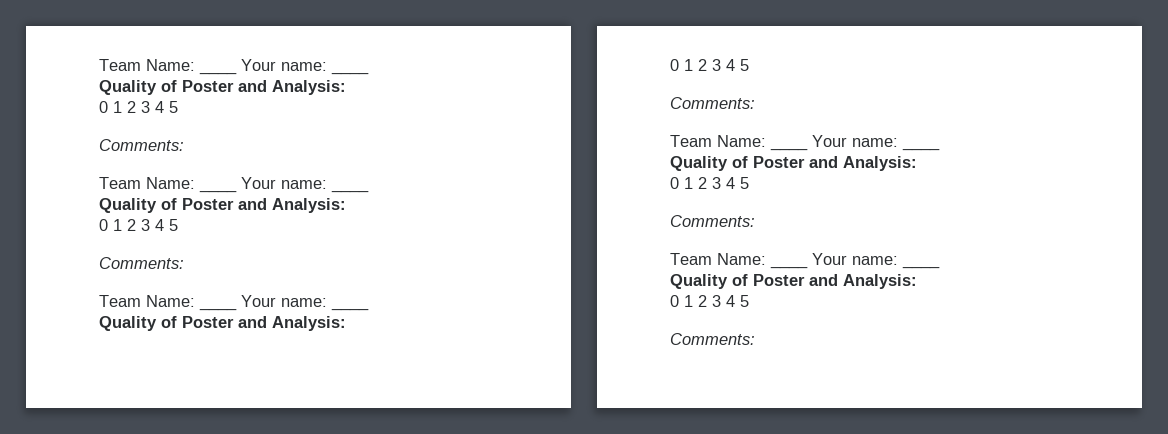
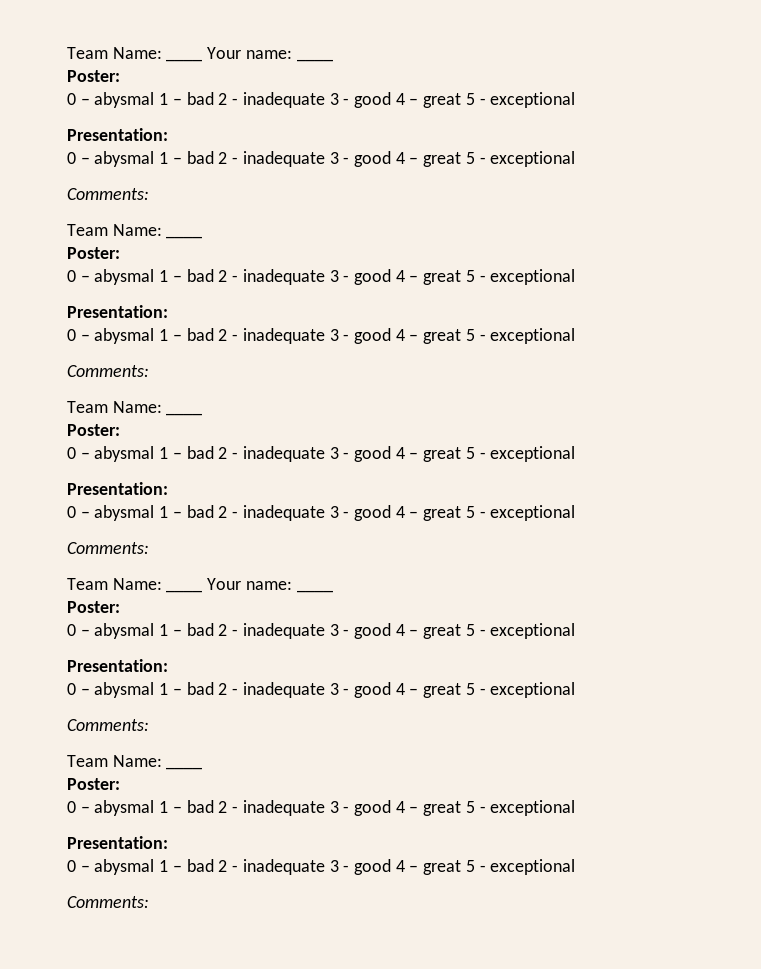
[99,59,195,71] [199,71,237,75] [241,59,327,71] [331,71,369,75] [99,80,346,95] [99,101,178,113] [99,139,184,151] [99,177,195,189] [199,189,237,193] [241,177,327,189] [331,189,369,193] [99,198,346,213] [99,219,178,231] [99,257,184,269] [99,295,195,307] [199,307,237,311] [241,295,327,307] [331,307,369,311] [99,316,346,331] [670,59,749,71] [670,97,755,109] [670,135,766,147] [770,147,808,151] [812,135,898,147] [902,147,940,151] [670,156,917,171] [670,177,749,189] [670,215,755,227] [670,253,766,265] [770,265,808,269] [812,253,898,265] [902,265,940,269] [670,274,917,289] [670,295,749,307] Team Name: ____ Your name: ____ // Quality of Poster and Analysis: // 0 1 2 3 4 5 // Comments: // Team Name: ____ Your name: ____ // Quality of Poster and Analysis: // 0 1 2 3 4 5 // Comments: // Team Name: ____ Your name: ____ // Quality of Poster and Analysis: // 0 1 2 3 4 5 // Comments: // Team Name: ____ Your name: ____ // Quality of Poster and Analysis: // 0 1 2 3 4 5 // Comments: // Team Name: ____ Your name: ____ // Quality of Poster and Analysis: // 0 1 2 3 4 5 -> [67,47,162,59] [166,59,203,62] [207,47,292,59] [296,59,333,62] [67,70,120,82] [67,92,576,108] [67,128,168,141] [67,151,576,167] [67,188,149,200] [67,224,162,236] [166,236,203,239] [67,247,120,259] [67,269,576,285] [67,305,168,318] [67,328,576,344] [67,365,149,377] [67,401,162,413] [166,413,203,416] [67,424,120,436] [67,446,576,462] [67,482,168,495] [67,505,576,521] [67,542,149,554] [67,578,162,590] [166,590,203,593] [207,578,292,590] [296,590,333,593] [67,601,120,613] [67,623,576,639] [67,659,168,672] [67,682,576,698] [67,719,149,731] [67,755,162,767] [166,767,203,770] [67,778,120,790] [67,800,576,816] [67,836,168,849] [67,859,576,875] Team Name: ____ Your name: ____ // Poster: // 0 – abysmal 1 – bad 2 - inadequate 3 - good 4 – great 5 - exceptional // Presentation: // 0 – abysmal 1 – bad 2 - inadequate 3 - good 4 – great 5 - exceptional // Comments: // Team Name: ____ // Poster: // 0 – abysmal 1 – bad 2 - inadequate 3 - good 4 – great 5 - exceptional // Presentation: // 0 – abysmal 1 – bad 2 - inadequate 3 - good 4 – great 5 - exceptional // Comments: // Team Name: ____ // Poster: // 0 – abysmal 1 – bad 2 - inadequate 3 - good 4 – great 5 - exceptional // Presentation: // 0 – abysmal 1 – bad 2 - inadequate 3 - good 4 – great 5 - exceptional // Comments: // Team Name: ____ Your name: ____ // Poster: // 0 – abysmal 1 – bad 2 - inadequate 3 - good 4 – great 5 - exceptional // Presentation: // 0 – abysmal 1 – bad 2 - inadequate 3 - good 4 – great 5 - exceptional // Comments: // Team Name: ____ // Poster: // 0 – abysmal 1 – bad 2 - inadequate 3 - good 4 – great 5 - exceptional // Presentation: // 0 – abysmal 1 – bad 2 - inadequate 3 - good 4 – great 5 - exceptional

